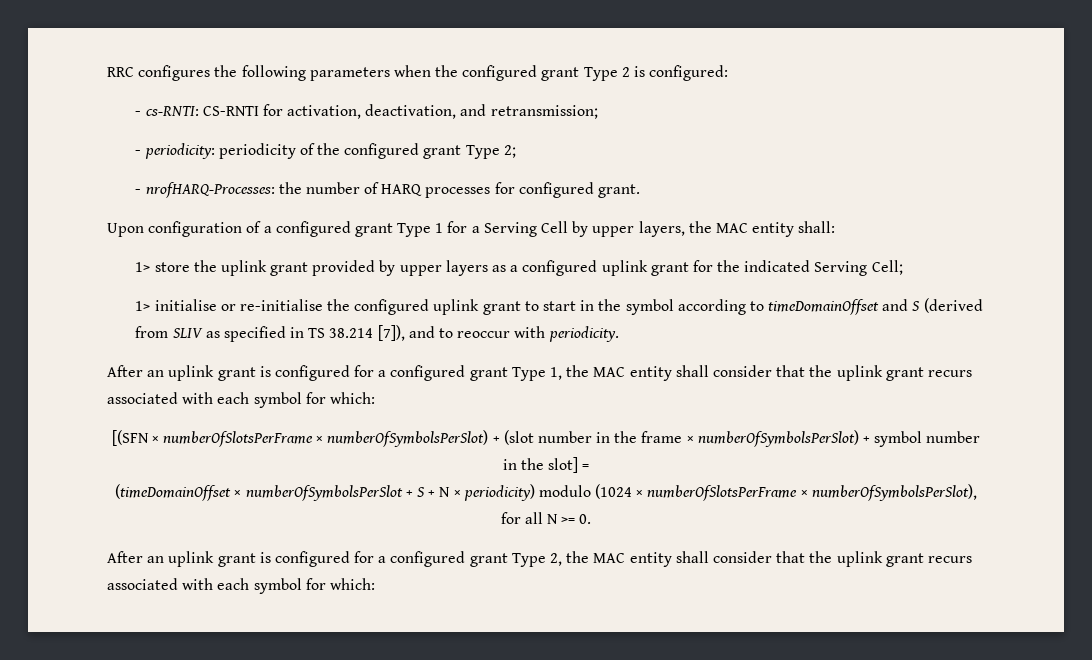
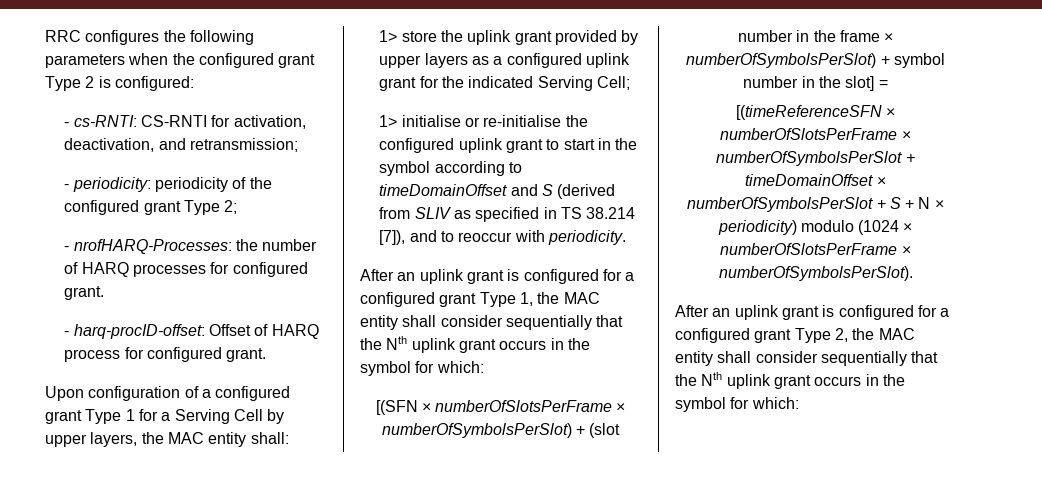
(640, 191) none -> [64,324,319,339] [64,347,267,362] // - harq-procID-offset: Offset of HARQ process for configured grant.
[776,365,972,381] [107,392,250,404] that the uplink grant recurs associated with each -> [505,315,624,330] [360,336,590,353] sequentially that the Nth uplink grant occurs in the
[115,484,232,501] (timeDomainOffset -> [735,105,896,120] [720,128,911,140] [716,151,915,166] [745,174,874,186] [(timeReferenceSFN × numberOfSlotsPerFrame × numberOfSymbolsPerSlot + timeDomainOffset
[811,484,977,501] [500,512,592,524] numberOfSymbolsPerSlot), for all N >= 0. -> [718,266,913,281] numberOfSymbolsPerSlot).
[776,551,972,567] [107,578,250,590] that the uplink grant recurs associated with each -> [820,351,939,366] [675,372,905,389] sequentially that the Nth uplink grant occurs in the

